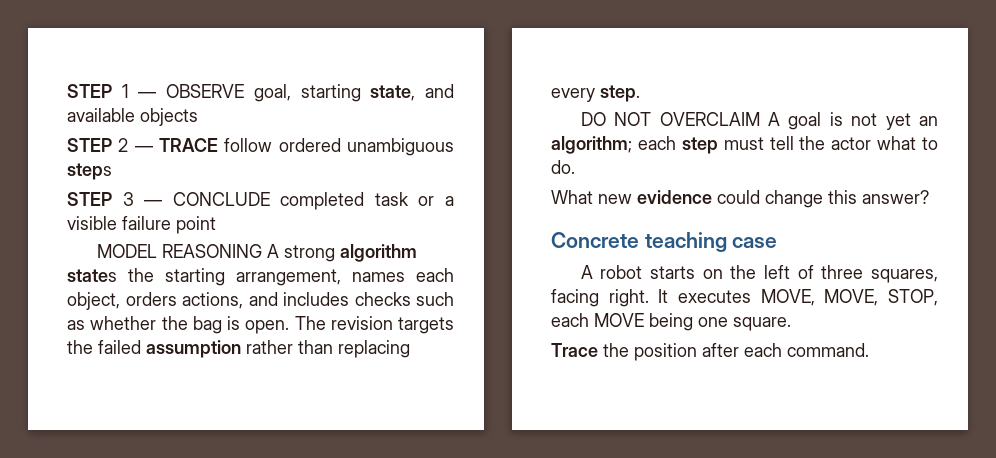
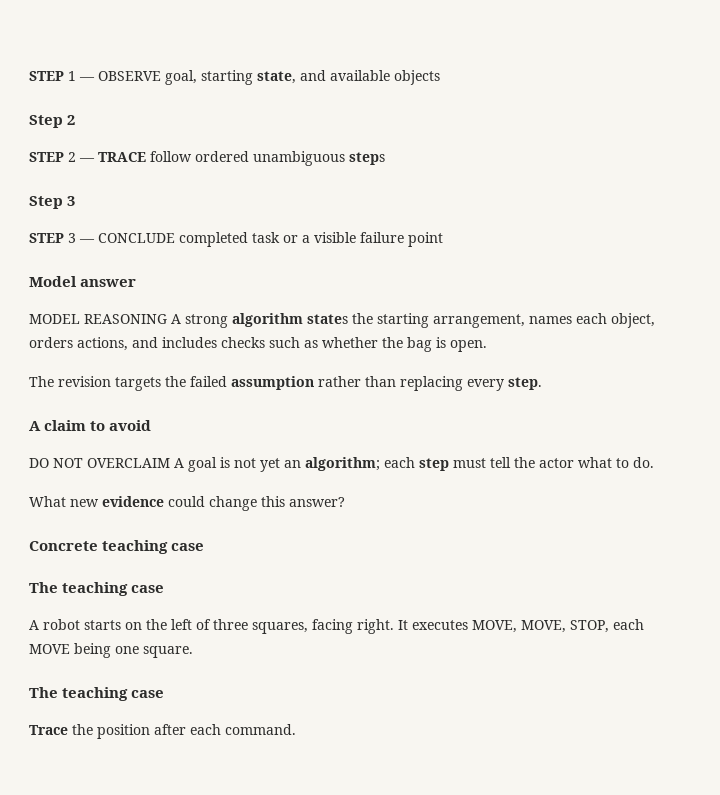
(198, 117) none -> [29,115,76,128] // Step 2
(112, 171) none -> [29,196,76,209] // Step 3
(216, 225) none -> [29,276,137,287] // Model answer
(290, 327) none -> (487, 346) //
(640, 93) none -> [29,420,152,431] // A claim to avoid
(778, 242) none -> [29,582,165,596] // The teaching case
(791, 324) none -> [29,687,165,701] // The teaching case

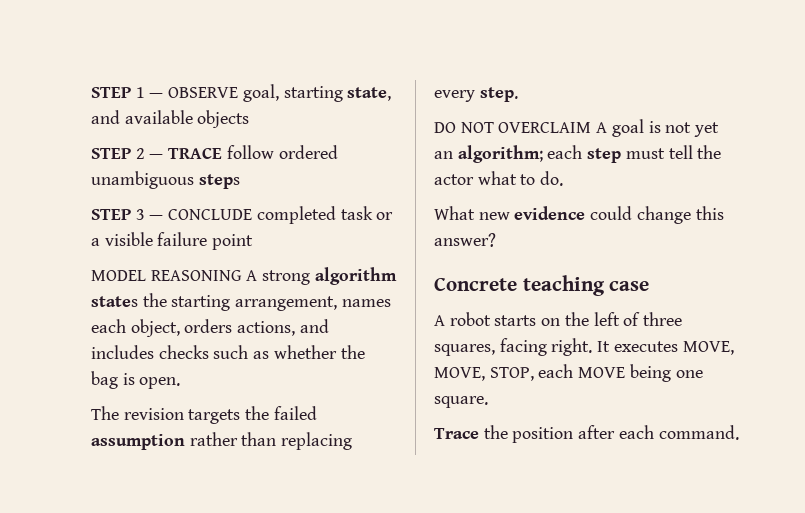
[29,115,76,128] // Step 2 -> (250, 119) none
[29,196,76,209] // Step 3 -> (240, 181) none
[29,276,137,287] // Model answer -> (254, 242) none
[29,420,152,431] // A claim to avoid -> (518, 94) none
[29,582,165,596] // The teaching case -> (650, 286) none
[29,687,165,701] // The teaching case -> (488, 402) none

